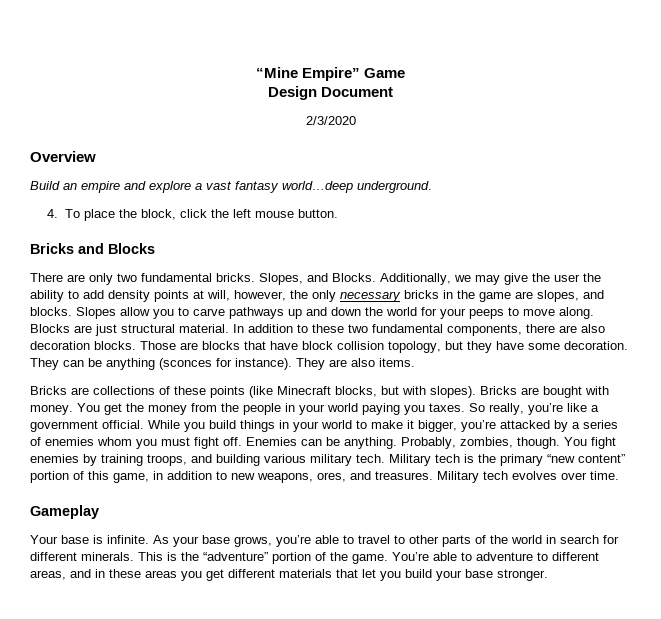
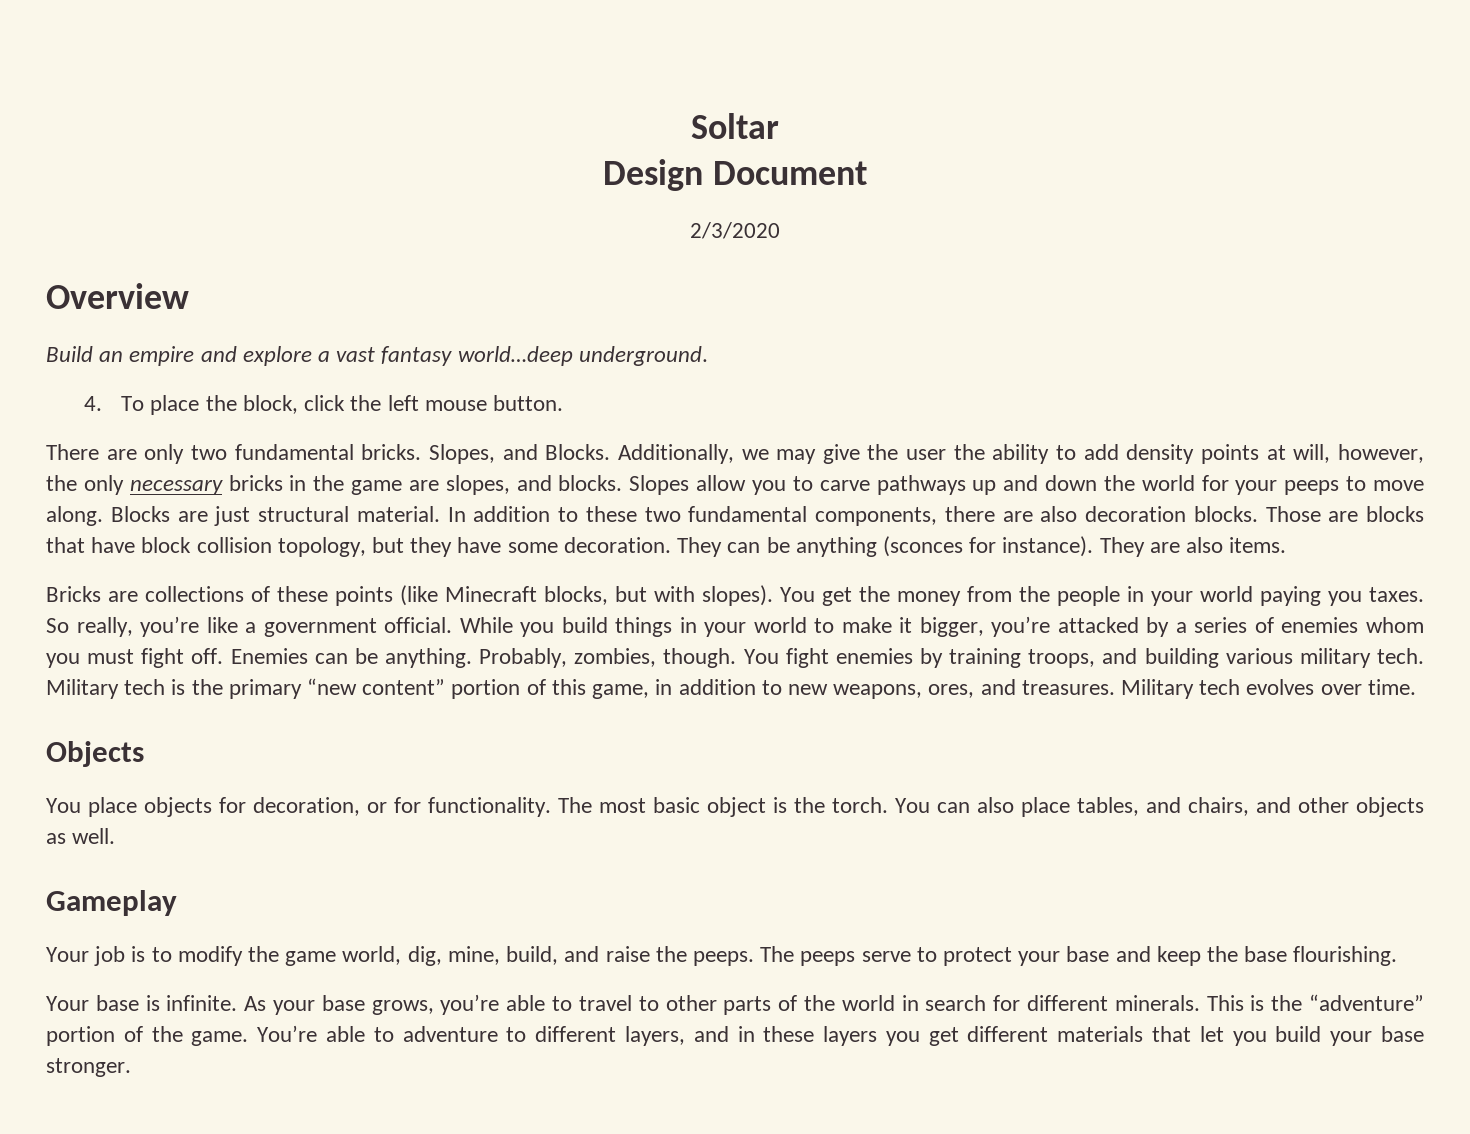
[255,67,406,81] “Mine Empire” Game -> [691,113,779,139] Soltar
[30,243,155,254] // Bricks and Blocks -> (563, 403) none
[480,386,609,398] [30,405,73,415] Bricks are bought with money. -> (773, 595) none
[30,505,99,519] Gameplay -> [46,741,144,767] [46,797,1424,817] [46,828,116,844] [46,890,177,916] [46,946,1398,966] Objects // You place objects for decoration, or for functionality. The most basic object is the torch. You can also place tables, and chairs, and other objects as well. // Gameplay // Your job is to modify the game world, dig, mine, build, and raise the peeps. The peeps serve to protect your base and keep the base flourishing.
[30,570,66,580] areas, -> [624,1026,685,1046] layers,
[145,570,177,578] areas -> [823,1026,878,1046] layers

